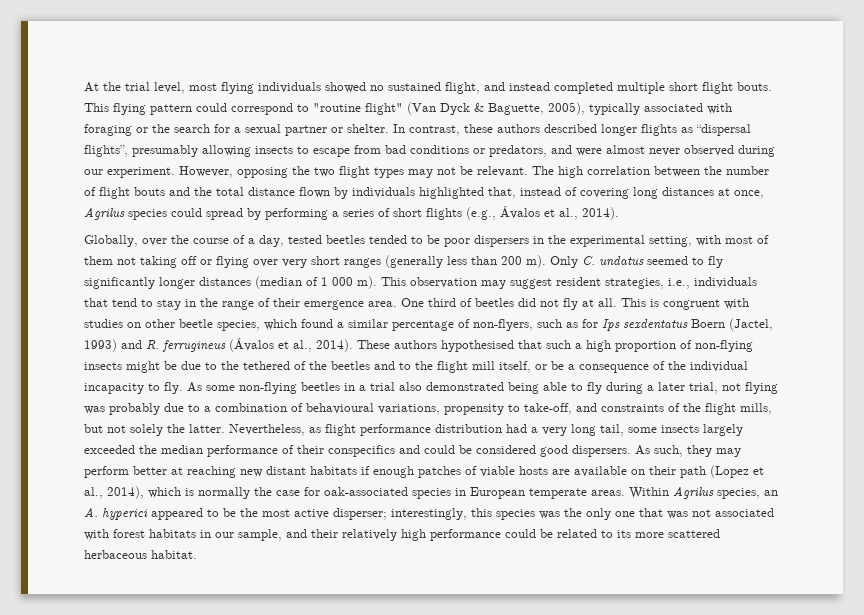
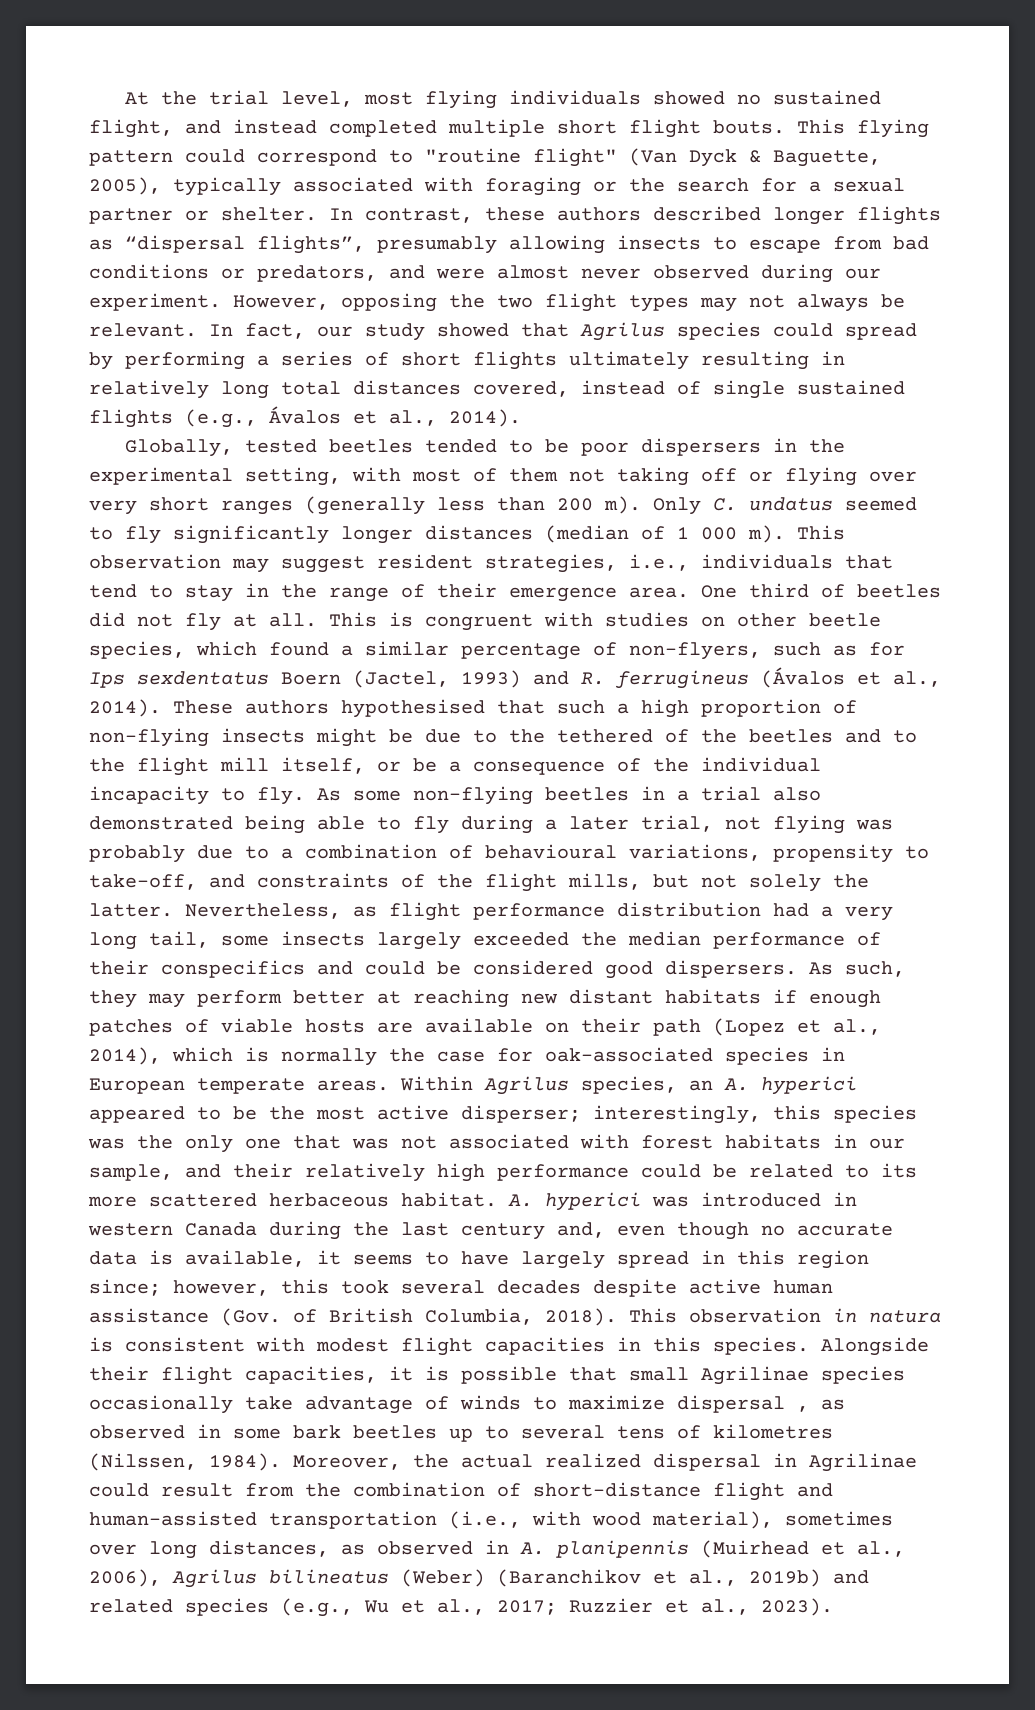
(456, 171) none -> [797,294,869,312] always
[532,166,769,178] [84,187,764,199] The high correlation between the number of flight bouts and the total distance flown by individuals highlighted that, instead of covering long distances at once, -> [209,323,569,341] In fact, our study showed that
(462, 214) none -> [569,351,845,370] [89,380,905,399] [89,409,173,428] ultimately resulting in relatively long total distances covered, instead of single sustained flights
[142,235,284,247] over the course of a day, -> (233, 448) none
(197, 554) none -> [508,1192,857,1211] [88,1221,893,1240] [89,1250,869,1269] [89,1279,833,1297] [89,1308,941,1326] [89,1337,929,1356] [89,1366,905,1385] [89,1395,845,1414] [89,1424,833,1442] [89,1453,917,1472] [89,1482,833,1501] [89,1511,893,1529] [89,1540,905,1559] [89,1569,869,1588] [89,1598,833,1617] A. hyperici was introduced in western Canada during the last century and, even though no accurate data is available, it seems to have largely spread in this region since; however, this took several decades despite active human assistance (Gov. of British Columbia, 2018). This observation in natura is consistent with modest flight capacities in this species. Alongside their flight capacities, it is possible that small Agrilinae species occasionally take advantage of winds to maximize dispersal , as observed in some bark beetles up to several tens of kilometres (Nilssen, 1984). Moreover, the actual realized dispersal in Agrilinae could result from the combination of short-distance flight and human-assisted transportation (i.e., with wood material), sometimes over long distances, as observed in A. planipennis (Muirhead et al., 2006), Agrilus bilineatus (Weber) (Baranchikov et al., 2019b) and related species (e.g., Wu et al., 2017; Ruzzier et al., 2023).

